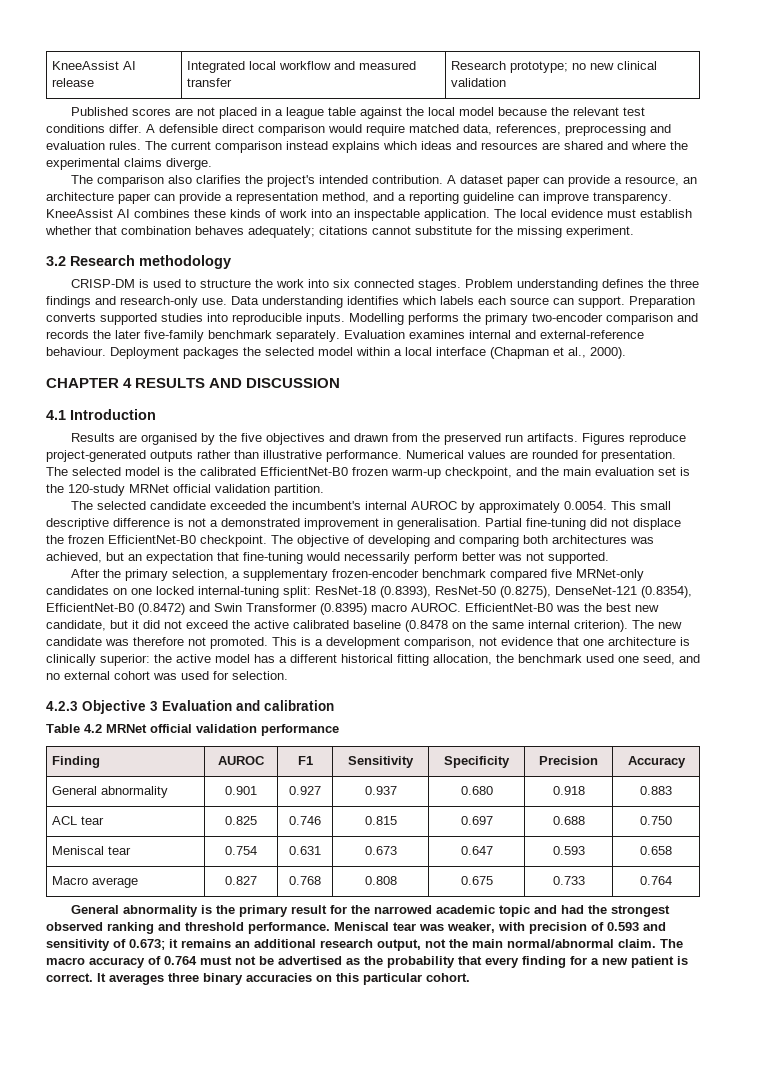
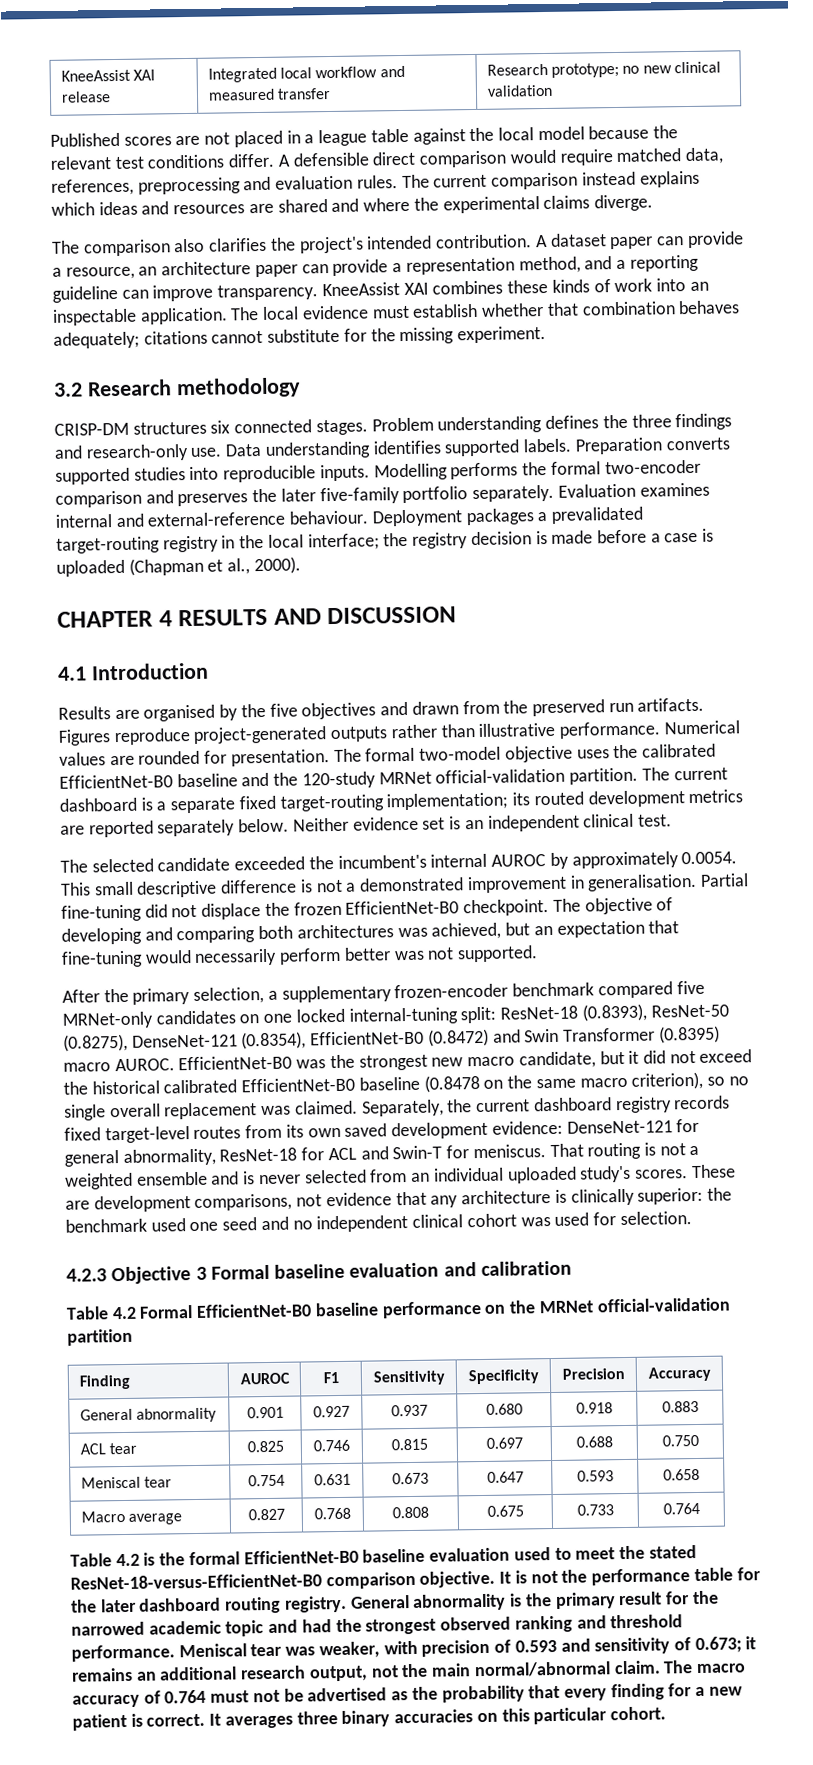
[52,61,137,70] KneeAssist AI -> [60,69,155,82] KneeAssist XAI
[117,209,130,218] AI -> [403,282,429,295] XAI
[138,279,329,288] is used to structure the work into -> [132,421,207,435] structures
[402,296,625,308] which labels each source can support. -> [444,438,573,457] supported labels.
[485,313,528,325] primary -> [550,461,601,475] formal
[46,330,89,339] records -> [177,493,249,507] preserves
[208,330,272,339] benchmark -> [402,486,469,504] portfolio
[243,347,486,356] the selected model within a local interface -> [537,506,644,524] [56,528,715,554] [56,559,125,577] a prevalidated target-routing registry in the local interface; the registry decision is made before a case is uploaded
[72,467,690,479] [46,484,324,496] selected model is the calibrated EfficientNet-B0 frozen warm-up checkpoint, and the main evaluation set is the 120-study MRNet official validation partition. -> [365,743,716,763] [59,767,728,789] [59,789,744,814] [60,813,672,838] formal two-model objective uses the calibrated EfficientNet-B0 baseline and the 120-study MRNet official-validation partition. The current dashboard is a separate fixed target-routing implementation; its routed development metrics are reported separately below. Neither evidence set is an independent clinical test.
[606,603,659,612] best new -> [358,1054,516,1071] strongest new macro
[254,620,349,629] active calibrated -> [91,1077,356,1095] historical calibrated EfficientNet-B0
[528,620,682,632] [46,637,475,649] internal criterion). The new candidate was therefore not promoted. This is a development comparison, -> [579,1071,749,1090] [64,1095,731,1121] [64,1118,700,1144] [64,1142,700,1167] [65,1164,736,1190] [65,1193,293,1213] macro criterion), so no single overall replacement was claimed. Separately, the current dashboard registry records fixed target-level routes from its own saved development evidence: DenseNet-121 for general abnormality, ResNet-18 for ACL and Swin-T for meniscus. That routing is not a weighted ensemble and is never selected from an individual uploaded study's scores. These are development comparisons,
[583,639,604,646] one -> [430,1195,459,1208] any
[176,654,514,666] active model has a different historical fitting allocation, the -> (732, 1194) none
[643,654,675,665] seed, -> [222,1217,258,1231] seed
[64,671,110,680] external -> [316,1214,464,1233] independent clinical
[162,700,232,711] Evaluation -> [210,1262,440,1280] Formal baseline evaluation
[106,724,339,736] MRNet official validation performance -> [139,1297,731,1319] [67,1328,133,1346] Formal EfficientNet-B0 baseline performance on the MRNet official-validation partition
(672, 880) none -> [70,1545,697,1567] [70,1567,761,1590] [70,1595,347,1614] Table 4.2 is the formal EfficientNet-B0 baseline evaluation used to meet the stated ResNet-18-versus-EfficientNet-B0 comparison objective. It is not the performance table for the later dashboard routing registry.

